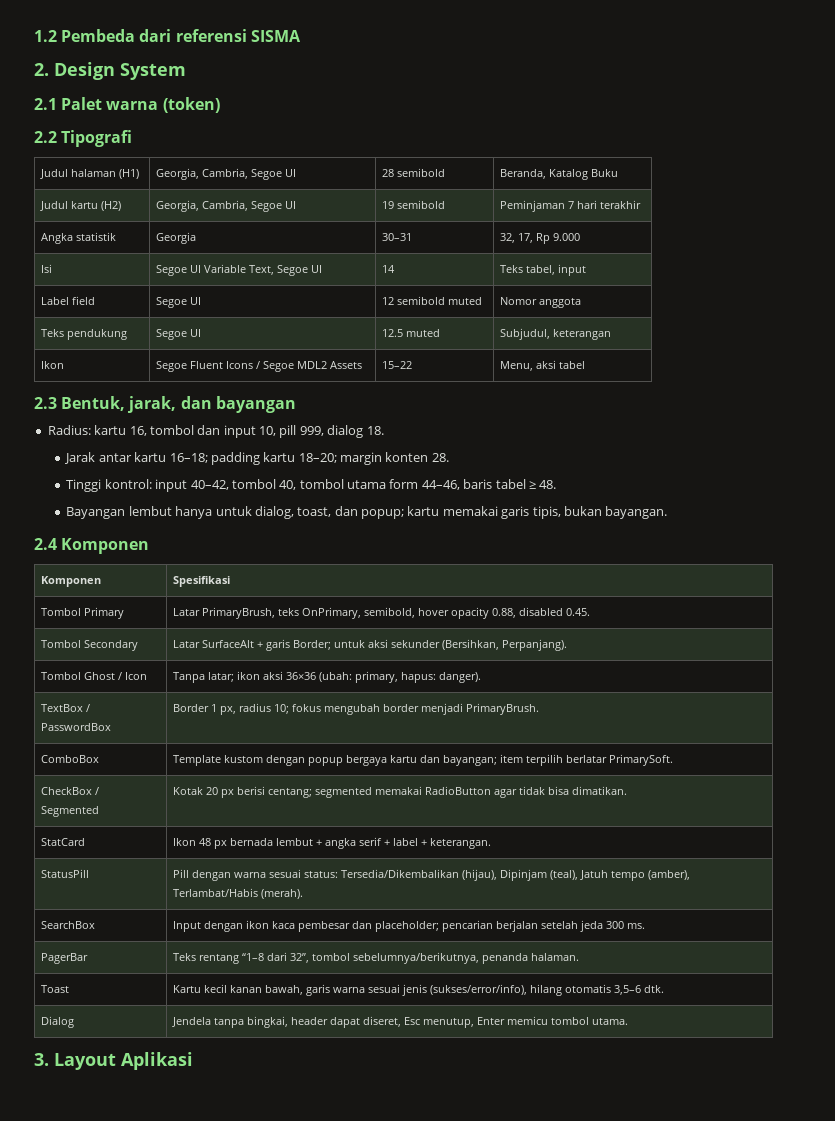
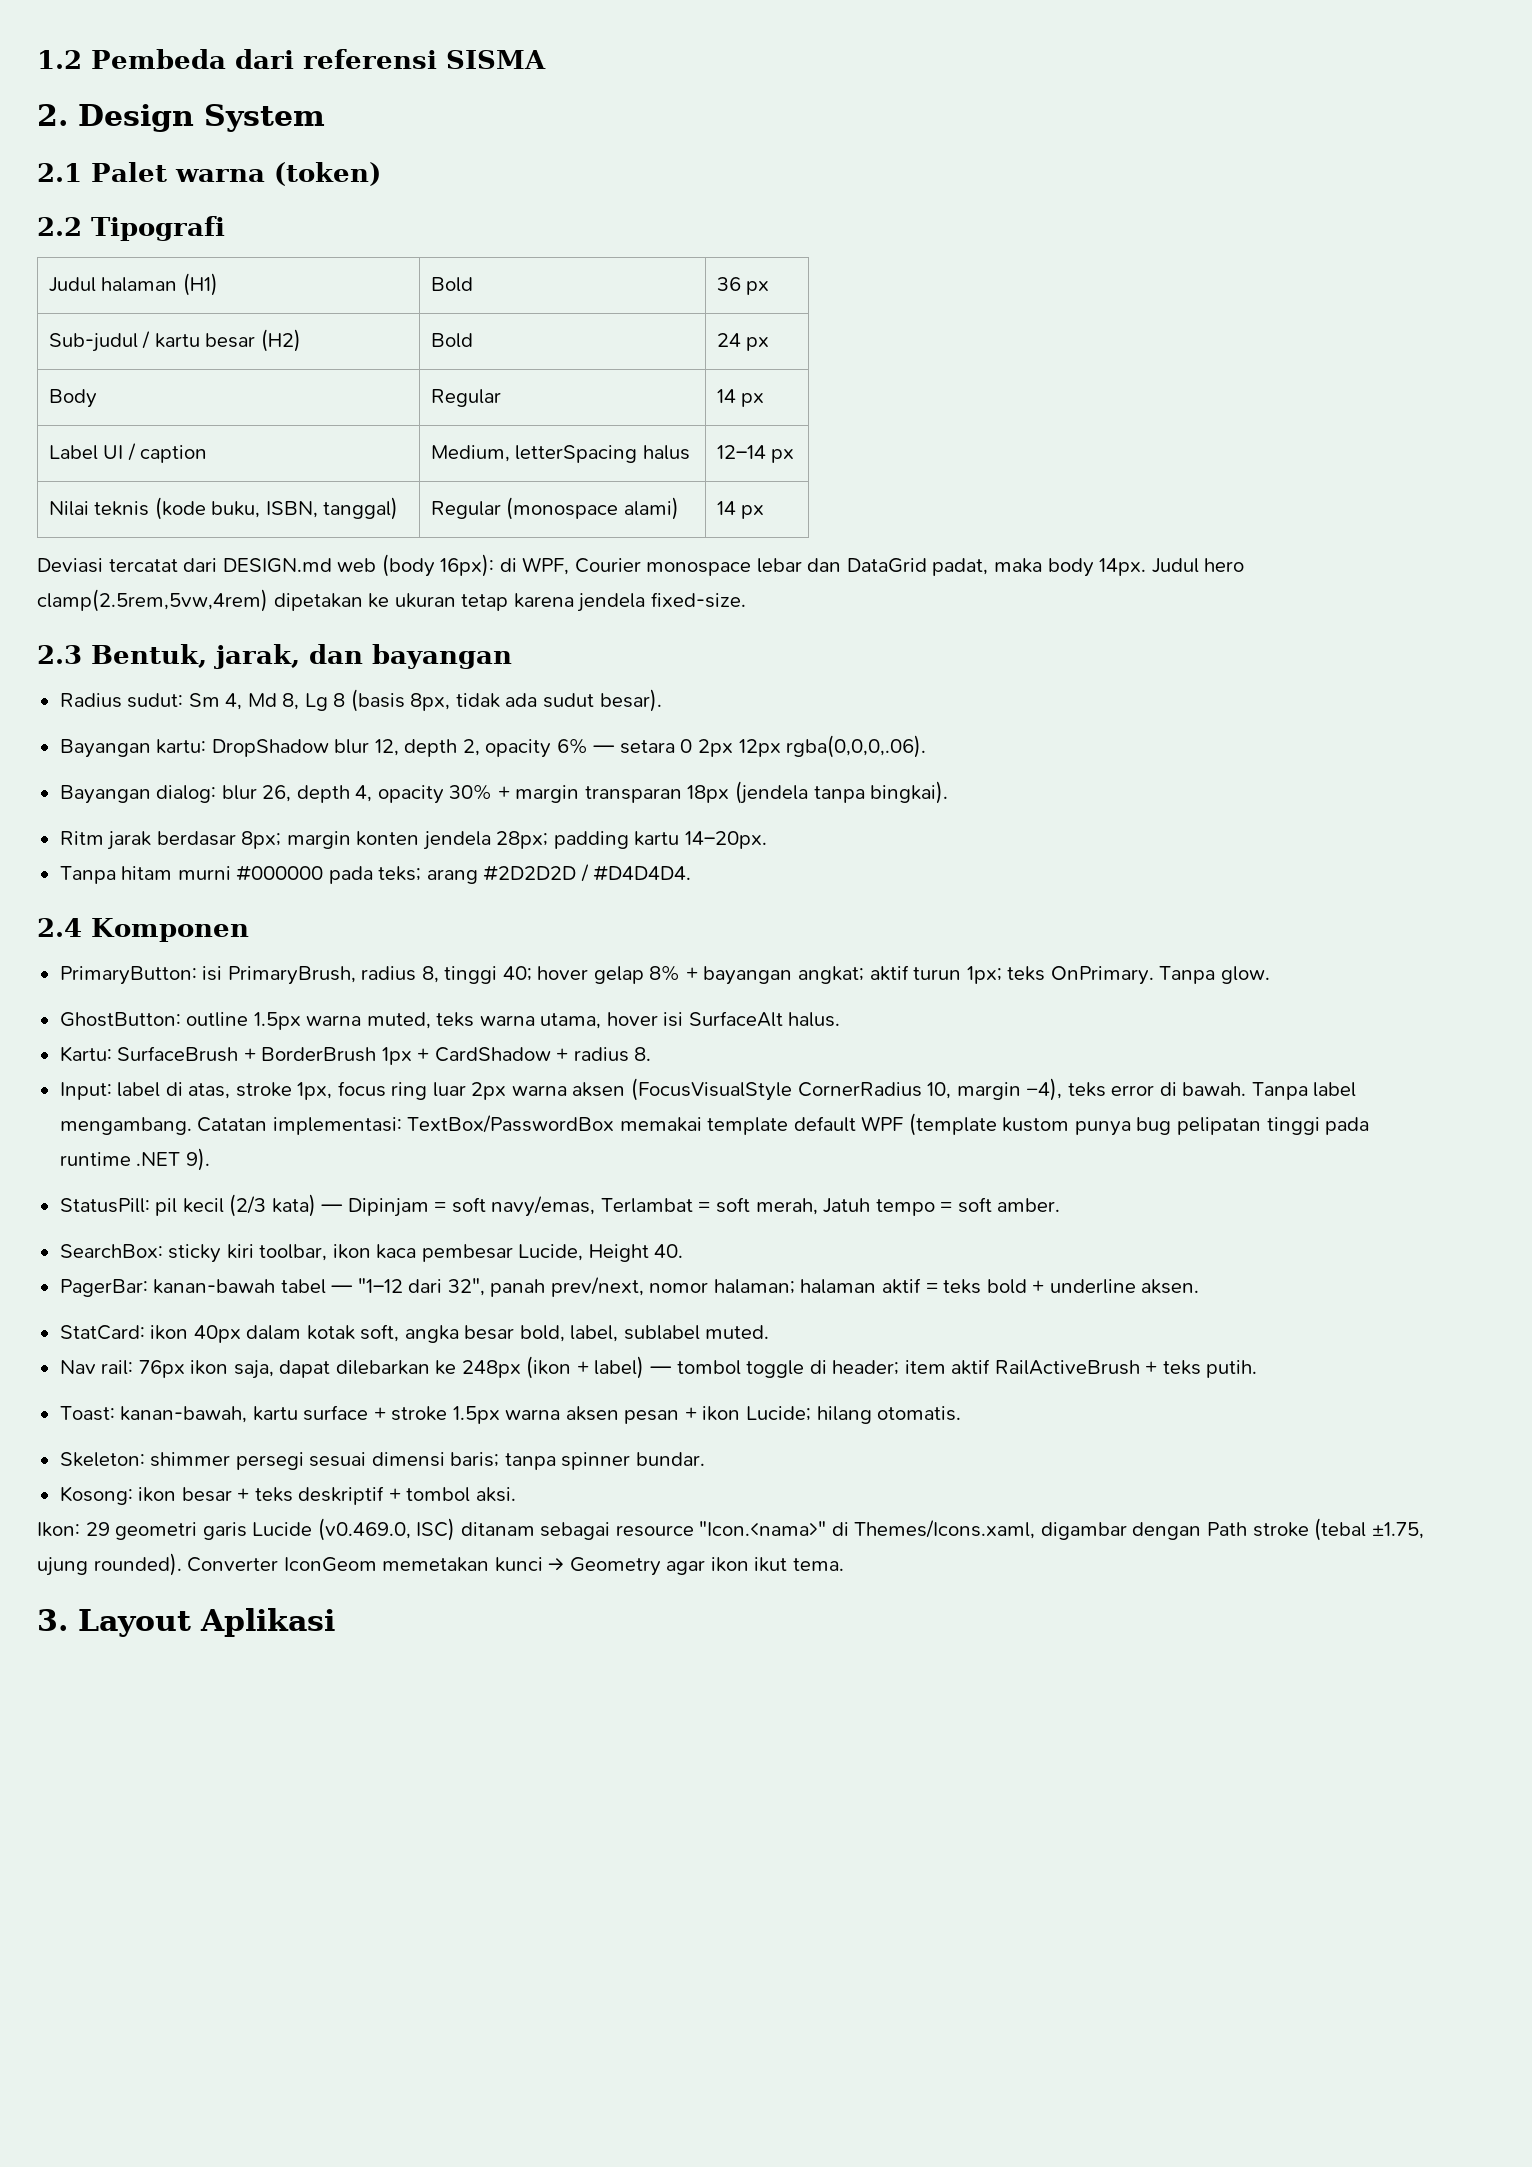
[156,168,297,180] [382,168,446,177] [500,169,619,180] [40,201,122,211] [156,200,297,212] [382,200,446,209] [500,200,642,212] [41,232,117,244] [156,232,197,244] [382,233,413,241] [500,233,581,244] [41,264,53,273] [156,264,323,276] [382,265,396,273] [500,264,587,276] [41,296,96,305] [156,297,202,308] [382,296,483,305] [500,297,582,308] [41,329,128,340] [156,329,202,340] [382,329,441,337] [500,328,612,340] [41,361,65,369] [156,361,363,372] [382,361,413,369] [500,360,586,371] Georgia, Cambria, Segoe UI | 28 semibold | Beranda, Katalog Buku // Judul kartu (H2) | Georgia, Cambria, Segoe UI | 19 semibold | Peminjaman 7 hari terakhir // Angka statistik | Georgia | 30–31 | 32, 17, Rp 9.000 // Isi | Segoe UI Variable Text, Segoe UI | 14 | Teks tabel, input // Label field | Segoe UI | 12 semibold muted | Nomor anggota // Teks pendukung | Segoe UI | 12.5 muted | Subjudul, keterangan // Ikon | Segoe Fluent Icons / Segoe MDL2 Assets | 15–22 | Menu, aksi tabel -> [430,277,473,292] [716,277,770,295] [48,329,301,352] [430,333,473,348] [716,333,770,351] [48,389,97,408] [430,389,501,407] [716,389,765,407] [48,443,208,463] [430,445,690,463] [716,445,795,463] [48,497,399,520] [430,497,679,520] [716,501,765,519] [37,554,1245,577] [37,589,746,612] Bold | 36 px // Sub-judul / kartu besar (H2) | Bold | 24 px // Body | Regular | 14 px // Label UI / caption | Medium, letterSpacing halus | 12–14 px // Nilai teknis (kode buku, ISBN, tanggal) | Regular (monospace alami) | 14 px // Deviasi tercatat dari DESIGN.md web (body 16px): di WPF, Courier monospace lebar dan DataGrid padat, maka body 14px. Judul hero clamp(2.5rem,5vw,4rem) dipetakan ke ukuran tetap karena jendela fixed-size.
[47,425,384,438] [64,452,449,465] [66,479,557,492] [66,506,668,519] [34,538,150,554] [41,576,102,587] [173,576,231,587] [41,607,125,619] [173,607,591,619] [41,640,139,651] [173,639,568,651] [41,672,148,680] [173,671,482,683] [41,704,91,712] [41,723,112,731] [173,703,540,715] [41,755,100,763] [173,754,674,766] [41,787,100,795] [41,806,100,817] [173,786,628,798] [41,838,86,846] [173,837,492,849] [41,869,90,878] [173,869,691,881] [173,888,304,899] [41,921,96,929] [173,920,646,932] [41,953,89,964] [173,952,580,964] [41,985,70,993] [173,984,665,996] [41,1016,75,1028] [172,1016,629,1028] Radius: kartu 16, tombol dan input 10, pill 999, dialog 18. // Jarak antar kartu 16–18; padding kartu 18–20; margin konten 28. // Tinggi kontrol: input 40–42, tombol 40, tombol utama form 44–46, baris tabel ≥ 48. // Bayangan lembut hanya untuk dialog, toast, dan popup; kartu memakai garis tipis, bukan bayangan. // 2.4 Komponen // Komponen | Spesifikasi // Tombol Primary | Latar PrimaryBrush, teks OnPrimary, semibold, hover opacity 0.88, disabled 0.45. // Tombol Secondary | Latar SurfaceAlt + garis Border; untuk aksi sekunder (Bersihkan, Perpanjang). // Tombol Ghost / Icon | Tanpa latar; ikon aksi 36×36 (ubah: primary, hapus: danger). // TextBox / PasswordBox | Border 1 px, radius 10; fokus mengubah border menjadi PrimaryBrush. // ComboBox | Template kustom dengan popup bergaya kartu dan bayangan; item terpilih berlatar PrimarySoft. // CheckBox / Segmented | Kotak 20 px berisi centang; segmented memakai RadioButton agar tidak bisa dimatikan. // StatCard | Ikon 48 px bernada lembut + angka serif + label + keterangan. // StatusPill | Pill dengan warna sesuai status: Tersedia/Dikembalikan (hijau), Dipinjam (teal), Jatuh tempo (amber), Terlambat/Habis (merah). // SearchBox | Input dengan ikon kaca pembesar dan placeholder; pencarian berjalan setelah jeda 300 ms. // PagerBar | Teks rentang “1–8 dari 32”, tombol sebelumnya/berikutnya, penanda halaman. // Toast | Kartu kecil kanan bawah, garis warna sesuai jenis (sukses/error/info), hilang otomatis 3,5–6 dtk. // Dialog | Jendela tanpa bingkai, header dapat diseret, Esc menutup, Enter memicu tombol utama. -> [59,689,662,712] [59,735,927,758] [59,781,949,804] [59,831,767,850] [59,864,692,884] [37,918,249,942] [59,965,1270,985] [59,1011,841,1030] [59,1046,652,1065] [59,1078,1357,1101] [59,1113,1370,1136] [59,1148,210,1171] [59,1194,1061,1217] [59,1244,684,1263] [59,1277,1200,1297] [59,1324,770,1343] [59,1356,1258,1379] [59,1405,962,1424] [59,1452,705,1470] [59,1486,516,1505] [37,1518,1424,1541] [37,1553,844,1576] Radius sudut: Sm 4, Md 8, Lg 8 (basis 8px, tidak ada sudut besar). // Bayangan kartu: DropShadow blur 12, depth 2, opacity 6% — setara 0 2px 12px rgba(0,0,0,.06). // Bayangan dialog: blur 26, depth 4, opacity 30% + margin transparan 18px (jendela tanpa bingkai). // Ritm jarak berdasar 8px; margin konten jendela 28px; padding kartu 14–20px. // Tanpa hitam murni #000000 pada teks; arang #2D2D2D / #D4D4D4. // 2.4 Komponen // PrimaryButton: isi PrimaryBrush, radius 8, tinggi 40; hover gelap 8% + bayangan angkat; aktif turun 1px; teks OnPrimary. Tanpa glow. // GhostButton: outline 1.5px warna muted, teks warna utama, hover isi SurfaceAlt halus. // Kartu: SurfaceBrush + BorderBrush 1px + CardShadow + radius 8. // Input: label di atas, stroke 1px, focus ring luar 2px warna aksen (FocusVisualStyle CornerRadius 10, margin −4), teks error di bawah. Tanpa label mengambang. Catatan implementasi: TextBox/PasswordBox memakai template default WPF (template kustom punya bug pelipatan tinggi pada runtime .NET 9). // StatusPill: pil kecil (2/3 kata) — Dipinjam = soft navy/emas, Terlambat = soft merah, Jatuh tempo = soft amber. // SearchBox: sticky kiri toolbar, ikon kaca pembesar Lucide, Height 40. // PagerBar: kanan-bawah tabel — "1–12 dari 32", panah prev/next, nomor halaman; halaman aktif = teks bold + underline aksen. // StatCard: ikon 40px dalam kotak soft, angka besar bold, label, sublabel muted. // Nav rail: 76px ikon saja, dapat dilebarkan ke 248px (ikon + label) — tombol toggle di header; item aktif RailActiveBrush + teks putih. // Toast: kanan-bawah, kartu surface + stroke 1.5px warna aksen pesan + ikon Lucide; hilang otomatis. // Skeleton: shimmer persegi sesuai dimensi baris; tanpa spinner bundar. // Kosong: ikon besar + teks deskriptif + tombol aksi. // Ikon: 29 geometri garis Lucide (v0.469.0, ISC) ditanam sebagai resource "Icon.<nama>" di Themes/Icons.xaml, digambar dengan Path stroke (tebal ±1.75, ujung rounded). Converter IconGeom memetakan kunci → Geometry agar ikon ikut tema.

